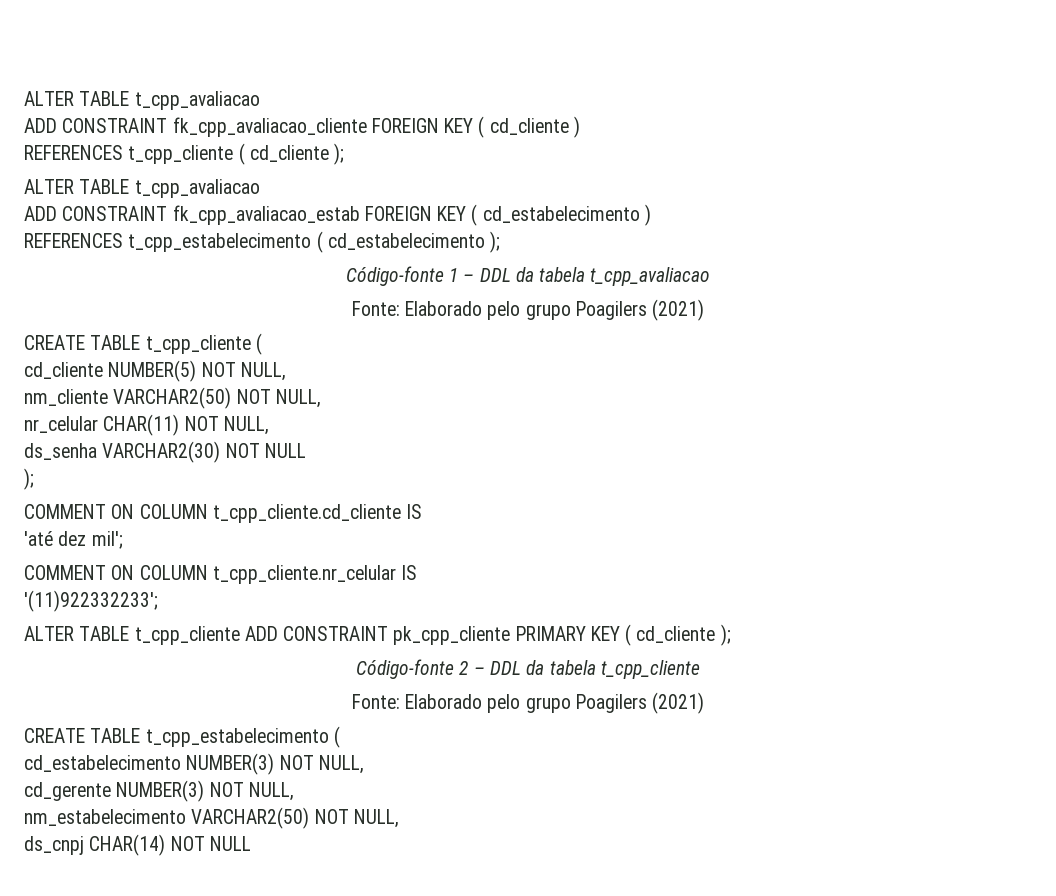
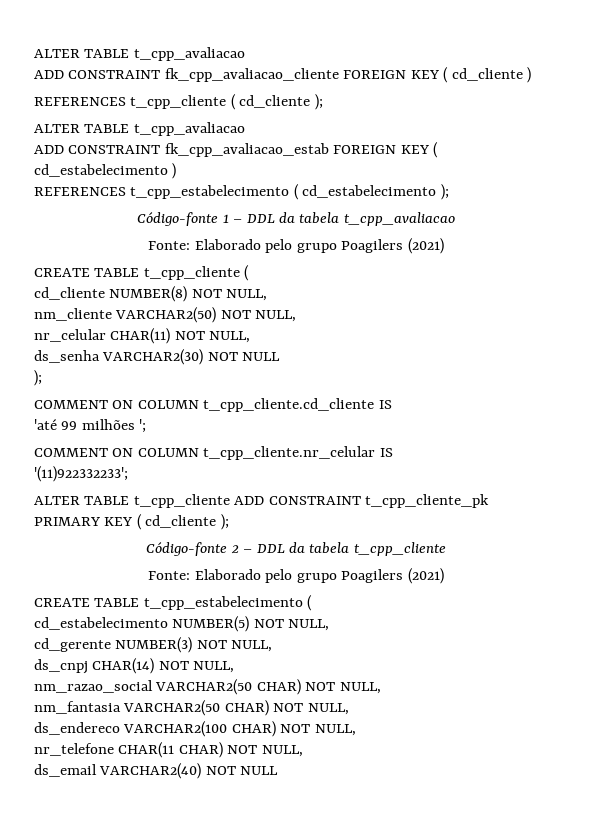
[108,360,197,382] NUMBER(5) -> [109,286,188,302] NUMBER(8)
[58,531,123,549] dez mil'; -> [61,419,147,433] 99 milhões ';
[393,626,511,645] pk_cpp_cliente -> [365,494,490,508] t_cpp_cliente_pk
[186,753,275,775] NUMBER(3) -> [172,616,250,632] NUMBER(5)
[24,807,399,829] [24,834,166,856] nm_estabelecimento VARCHAR2(50) NOT NULL, // ds_cnpj CHAR(14) -> [34,658,235,674] [34,679,381,695] [34,700,349,716] [34,721,356,737] [34,742,303,758] [34,763,202,779] ds_cnpj CHAR(14) NOT NULL, // nm_razao_social VARCHAR2(50 CHAR) NOT NULL, // nm_fantasia VARCHAR2(50 CHAR) NOT NULL, // ds_endereco VARCHAR2(100 CHAR) NOT NULL, // nr_telefone CHAR(11 CHAR) NOT NULL, // ds_email VARCHAR2(40)

